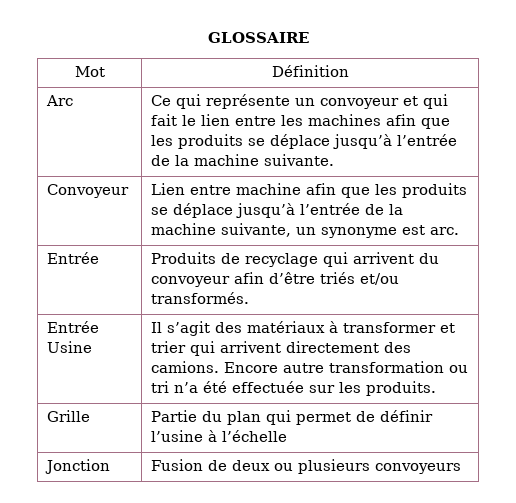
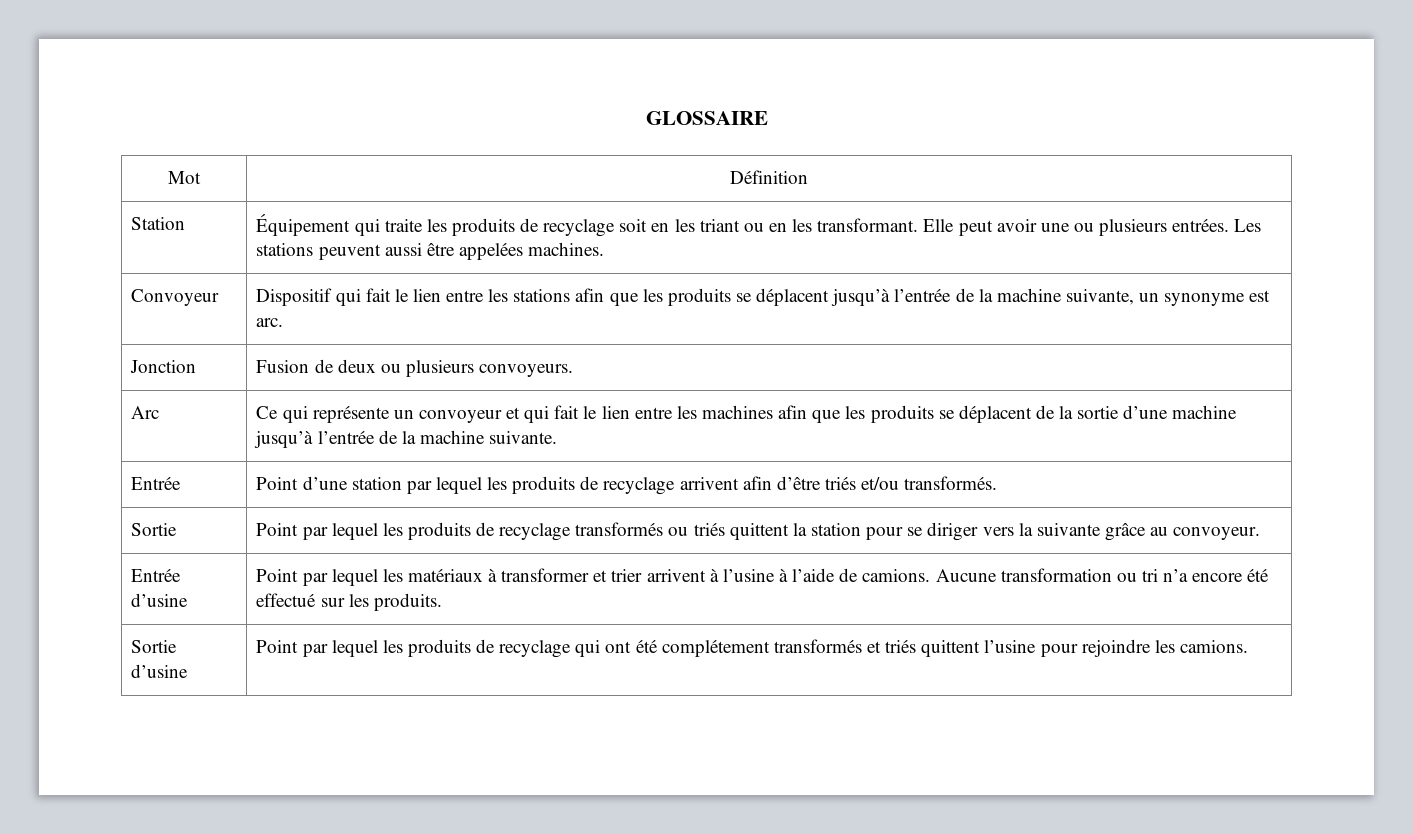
(349, 71) none -> [131,217,186,230] [256,213,1262,237] [256,242,605,260] [131,289,220,306] [256,288,1271,306] [256,318,284,327] [130,360,197,373] [256,359,574,377] // Station | Équipement qui traite les produits de recyclage soit en les triant ou en les transformant. Elle peut avoir une ou plusieurs entrées. Les stations peuvent aussi être appelées machines. // Convoyeur | Dispositif qui fait le lien entre les stations afin que les produits se déplacent jusqu’à l’entrée de la machine suivante, un synonyme est arc. // Jonction | Fusion de deux ou plusieurs convoyeurs.
[269,134,330,149] déplace -> [958,405,1238,423] déplacent de la sortie d’une machine
[46,184,129,198] [150,183,467,198] [150,203,403,218] [150,223,459,238] [46,252,99,264] [150,252,439,267] [150,276,230,287] Convoyeur | Lien entre machine afin que les produits se déplace jusqu’à l’entrée de la machine suivante, un synonyme est arc. // Entrée | Produits de recyclage qui arrivent du convoyeur -> [131,477,182,490] [256,476,739,495] Entrée | Point d’une station par lequel les produits de recyclage arrivent
[46,321,99,333] [46,341,92,353] [150,321,242,336] Entrée Usine | Il s’agit des -> [131,523,178,536] [256,522,1261,541] [131,569,182,582] [131,593,189,607] [256,569,403,586] Sortie | Point par lequel les produits de recyclage transformés ou triés quittent la station pour se diriger vers la suivante grâce au convoyeur. // Entrée d’usine | Point par lequel les
[189,341,411,356] [150,361,324,373] qui arrivent directement des camions. Encore autre -> [646,568,997,582] arrivent à l’usine à l’aide de camions. Aucune
[202,381,304,393] été effectuée -> [1192,569,1270,582] [256,593,317,607] encore été effectué
[46,410,90,422] [150,410,433,425] [150,430,287,442] [44,459,110,474] [150,459,461,474] Grille | Partie du plan qui permet de définir l’usine à l’échelle // Jonction | Fusion de deux ou plusieurs convoyeurs -> [131,640,178,653] [131,664,189,678] [256,639,1248,658] Sortie d’usine | Point par lequel les produits de recyclage qui ont été complétement transformés et triés quittent l’usine pour rejoindre les camions.

